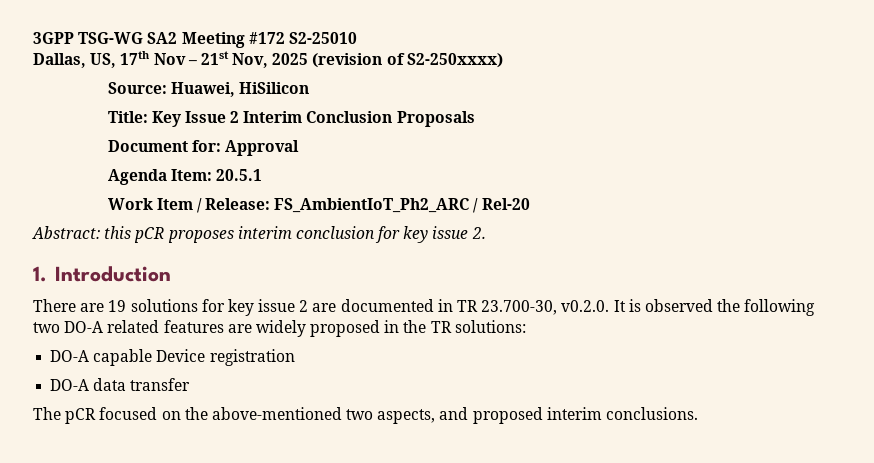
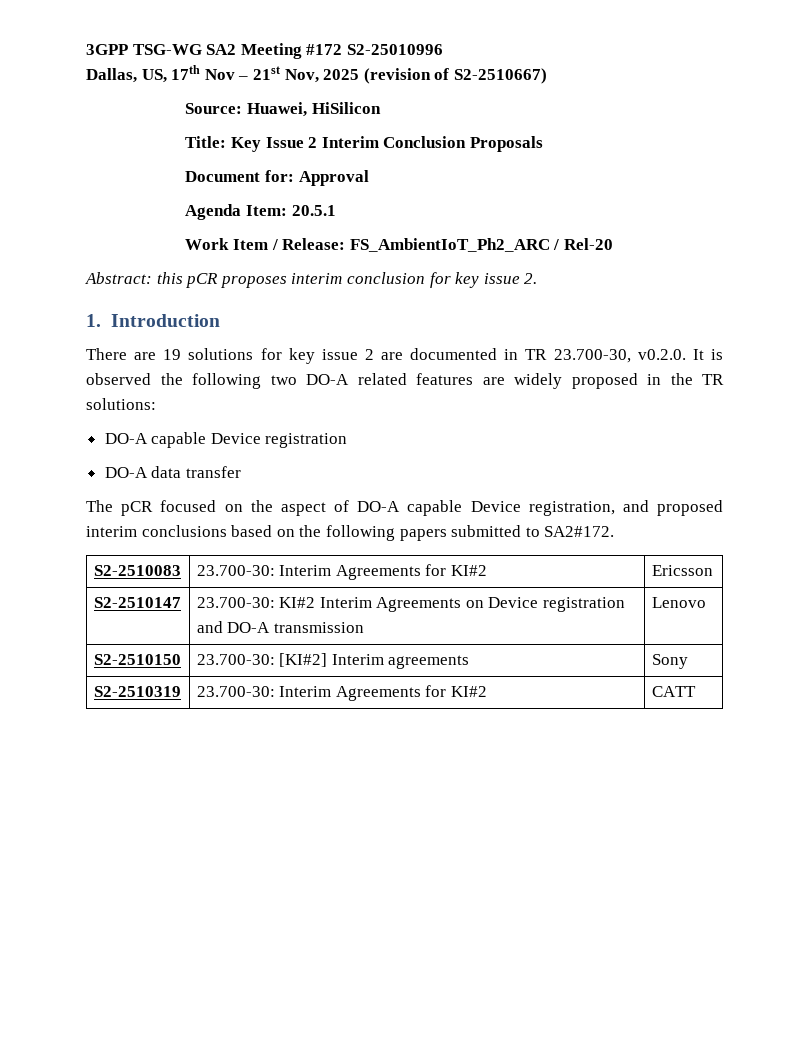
[288,32,357,44] S2-25010 -> [346,44,443,55] S2-25010996
[406,53,503,68] S2-250xxxx) -> [453,68,547,84] S2-2510667)
[211,407,699,424] above-mentioned two aspects, and proposed interim conclusions. -> [280,500,723,516] [86,525,615,541] [93,565,181,576] [196,564,487,580] [651,565,713,576] [93,597,181,608] [196,597,626,612] [196,621,364,633] [651,597,706,608] [93,654,181,665] [196,653,470,669] [651,654,688,669] [93,686,181,697] [196,685,487,701] [651,686,696,697] aspect of DO-A capable Device registration, and proposed interim conclusions based on the following papers submitted to SA2#172. // S2-2510083 | 23.700-30: Interim Agreements for KI#2 | Ericsson // S2-2510147 | 23.700-30: KI#2 Interim Agreements on Device registration and DO-A transmission | Lenovo // S2-2510150 | 23.700-30: [KI#2] Interim agreements | Sony // S2-2510319 | 23.700-30: Interim Agreements for KI#2 | CATT

